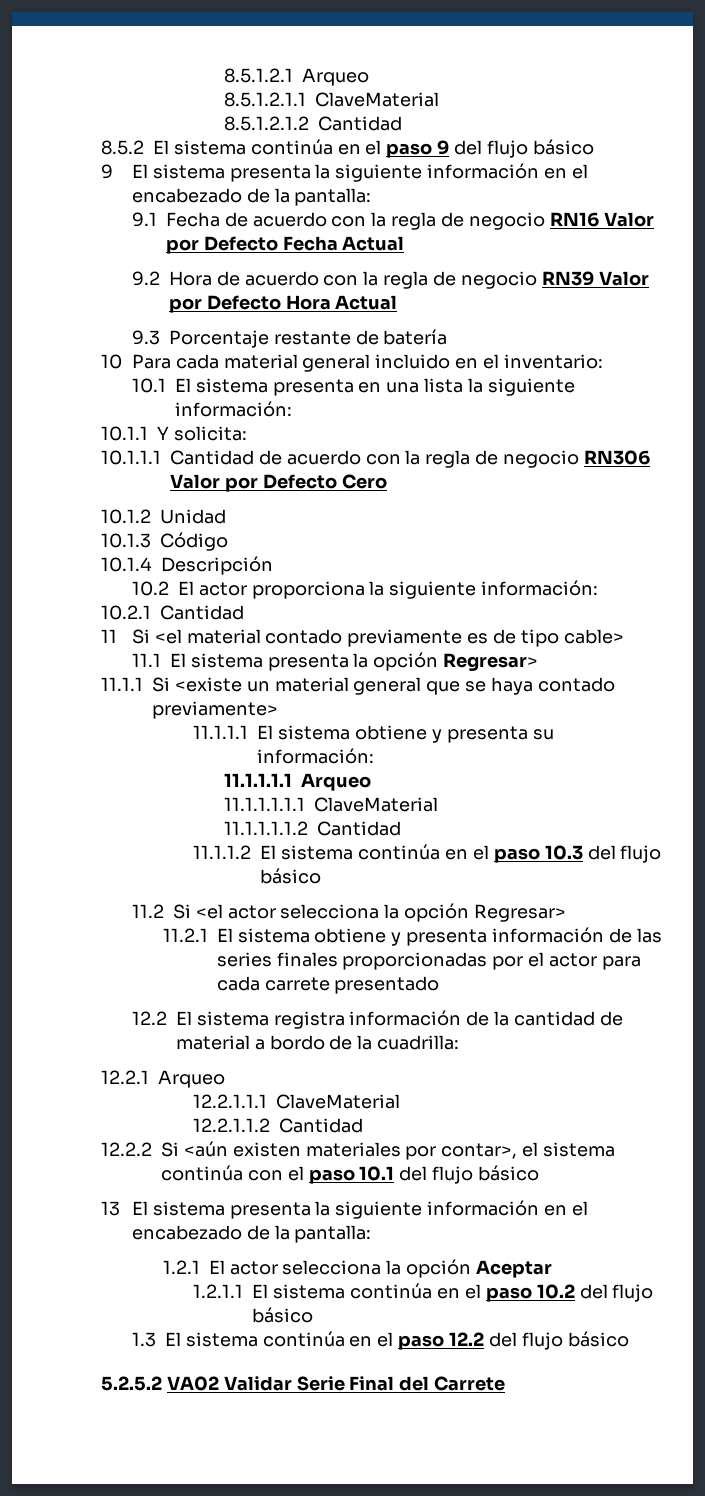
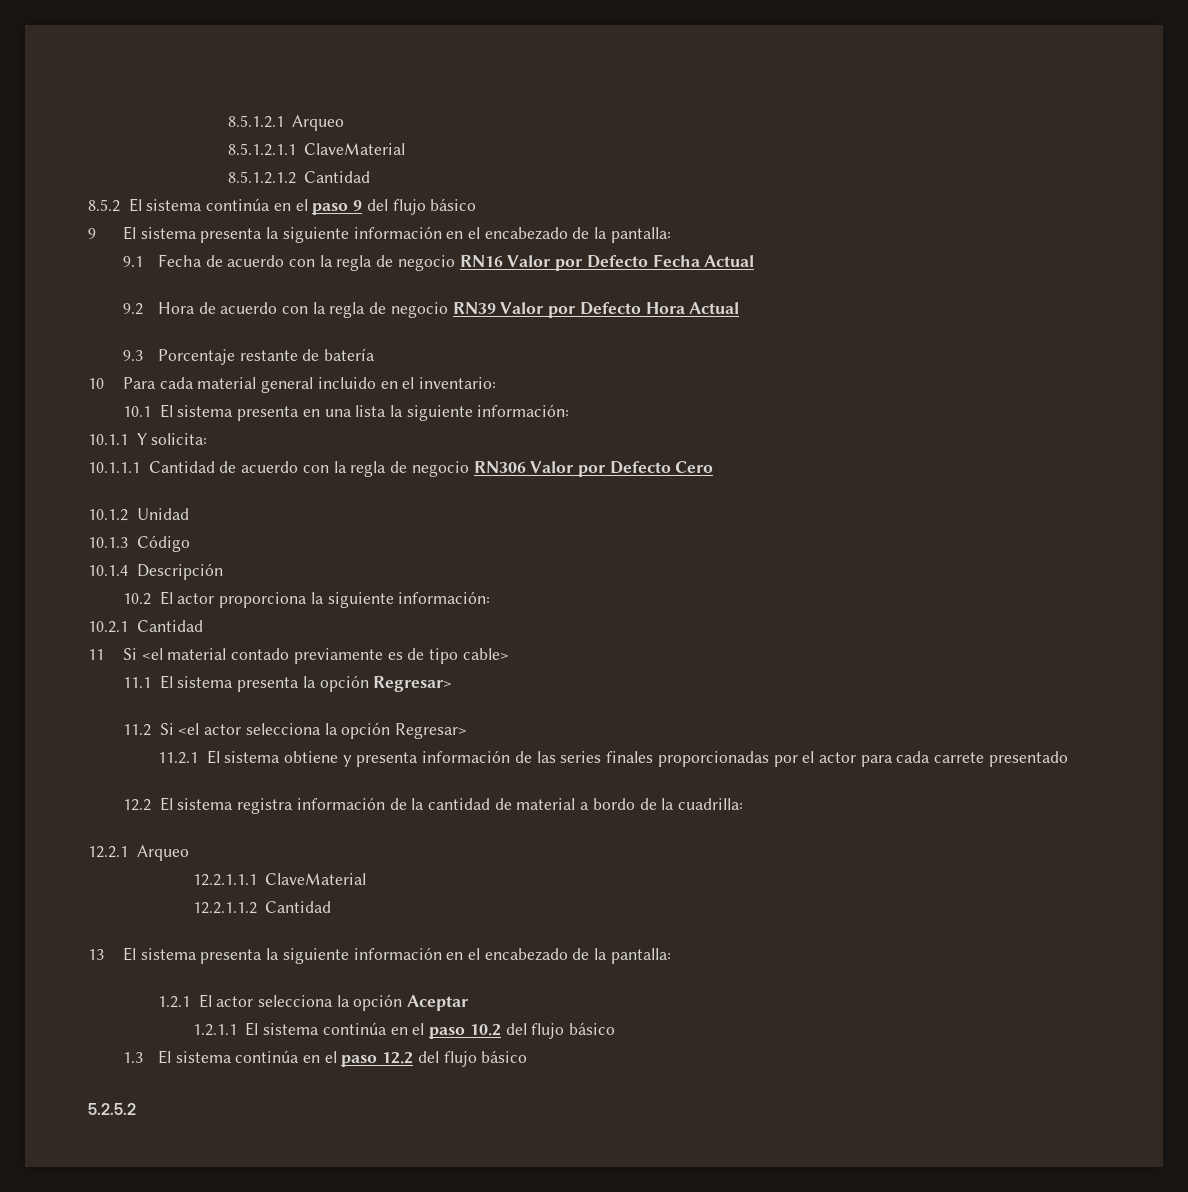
[101,677,615,695] [152,701,278,719] [193,725,554,743] [257,748,375,764] [224,773,372,791] [224,797,439,812] [224,821,402,836] [193,844,662,863] [260,868,322,884] // 11.1.1 Si <existe un material general que se haya contado previamente> // 11.1.1.1 El sistema obtiene y presenta su información: // 11.1.1.1.1 Arqueo // 11.1.1.1.1.1 ClaveMaterial // 11.1.1.1.1.2 Cantidad // 11.1.1.2 El sistema continúa en el paso 10.3 del flujo básico -> (453, 684) none
[101,1141,616,1160] [161,1165,540,1184] // 12.2.2 Si <aún existen materiales por contar>, el sistema continúa con el paso 10.1 del flujo básico -> (332, 907) none
[166,1376,506,1391] VA02 Validar Serie Final del Carrete -> (136, 1109) none

